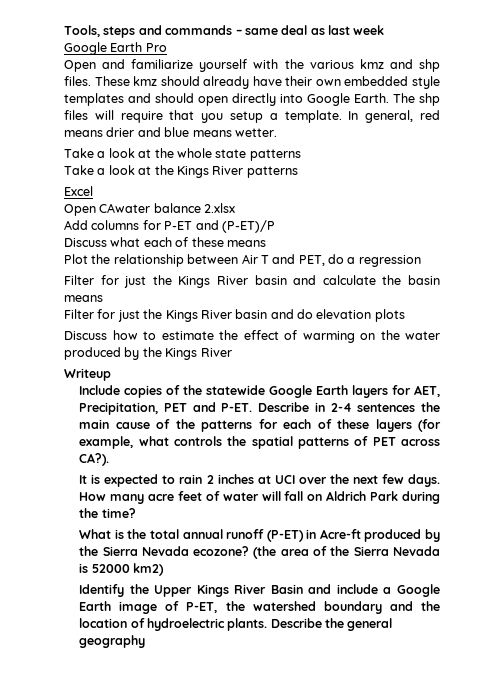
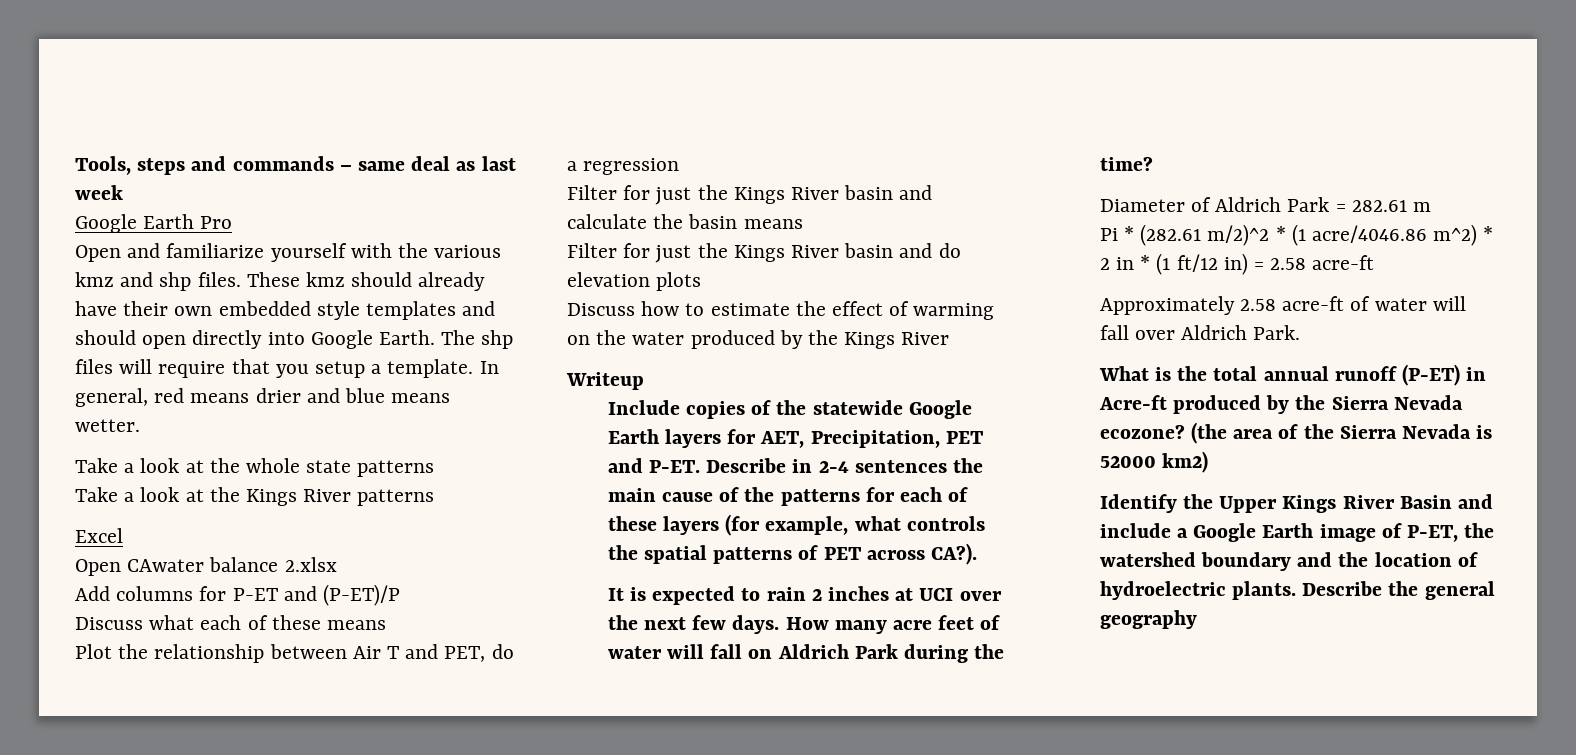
(136, 513) none -> [1099,197,1432,212] [1099,224,1494,246] [1099,253,1375,275] [1099,296,1466,315] [1099,325,1301,340] // Diameter of Aldrich Park = 282.61 m // Pi * (282.61 m/2)^2 * (1 acre/4046.86 m^2) * 2 in * (1 ft/12 in) = 2.58 acre-ft // Approximately 2.58 acre-ft of water will fall over Aldrich Park.

